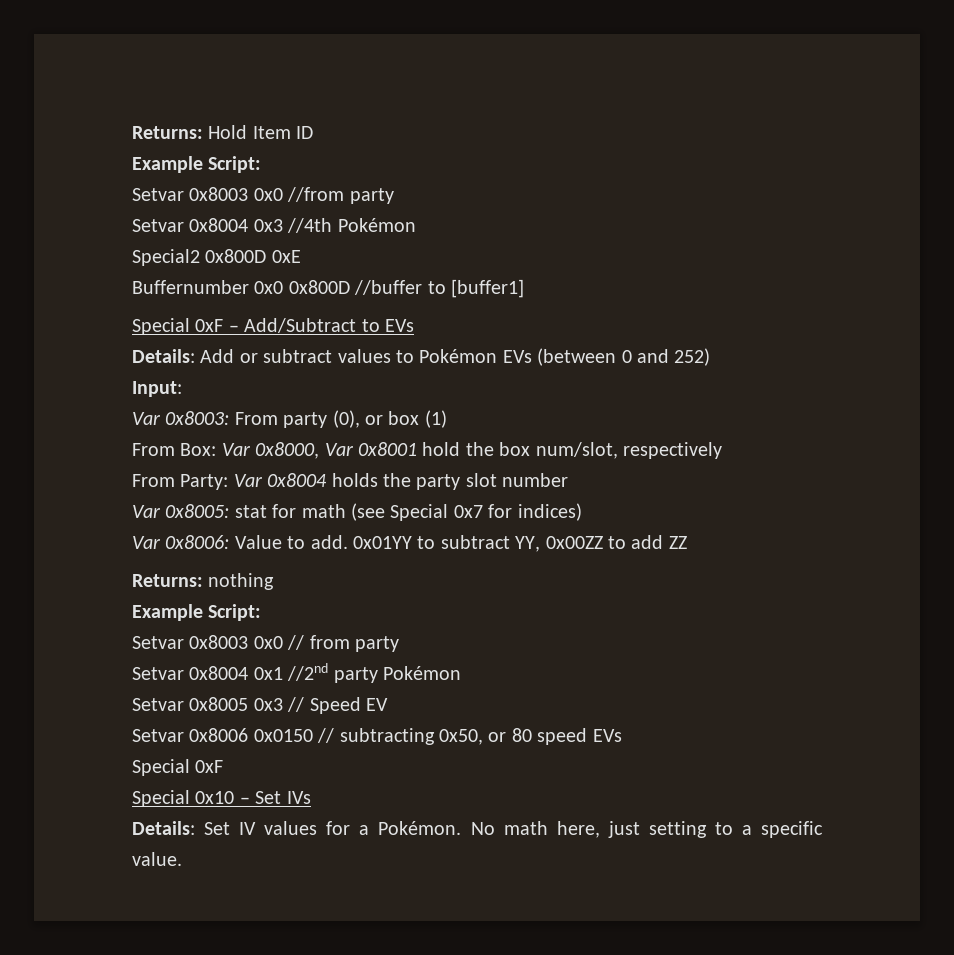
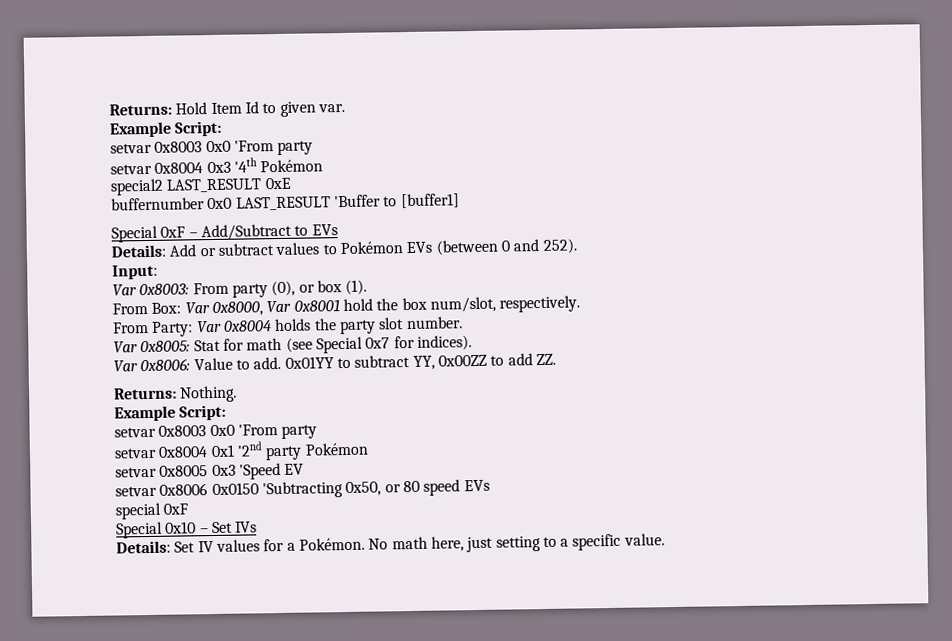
[296,126,314,139] [132,156,262,173] [132,187,394,204] [132,219,184,232] ID // Example Script: // Setvar 0x8003 0x0 //from party // Setvar -> [244,101,345,117] [109,120,223,138] [110,140,314,155] [110,163,152,175] Id to given var. // Example Script: // setvar 0x8003 0x0 'From party // setvar
[287,218,416,233] [132,249,267,266] //4th Pokémon // Special2 0x800D -> [233,157,324,173] [110,178,263,196] '4th Pokémon // special2 LAST_RESULT
[132,280,423,295] Buffernumber 0x0 0x800D //buffer -> [111,194,381,211] buffernumber 0x0 LAST_RESULT 'Buffer
[674,348,711,366] 252) -> [542,238,577,254] 252).
[424,410,447,428] (1) -> [345,279,368,295] (1).
[622,442,722,459] respectively -> [499,295,581,313] respectively.
[502,473,569,487] number -> [405,316,463,330] number.
[234,505,267,518] stat -> [193,339,221,352] Stat
[517,503,582,521] indices) -> [416,335,472,351] indices).
[668,536,687,549] [132,573,275,590] [132,604,262,621] [132,635,399,652] [132,667,184,680] ZZ // Returns: nothing // Example Script: // Setvar 0x8003 0x0 // from party // Setvar -> [535,353,556,366] [113,385,238,403] [114,404,227,422] [114,424,318,439] [114,447,157,459] ZZ. // Returns: Nothing. // Example Script: // setvar 0x8003 0x0 'From party // setvar
[287,663,329,681] //2nd -> [236,441,263,457] '2nd
[132,698,184,711] Setvar -> [115,466,157,478] setvar
[287,697,361,714] // Speed -> [238,462,281,480] 'Speed
[132,729,184,742] Setvar -> [115,485,157,497] setvar
[317,728,435,745] // subtracting -> [261,481,343,499] 'Subtracting
[132,759,190,776] Special -> [115,502,161,520] special

